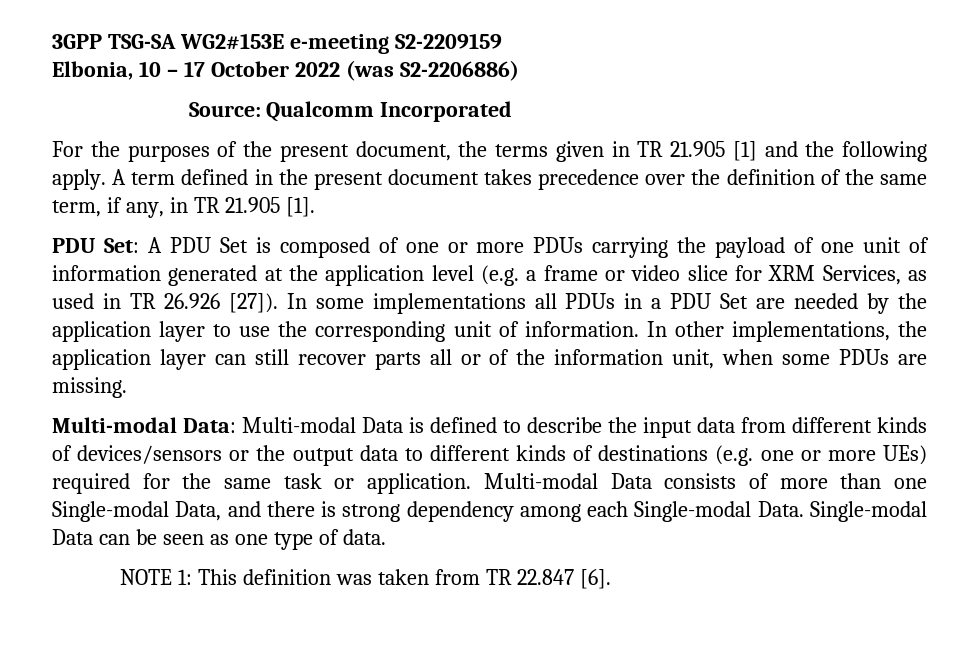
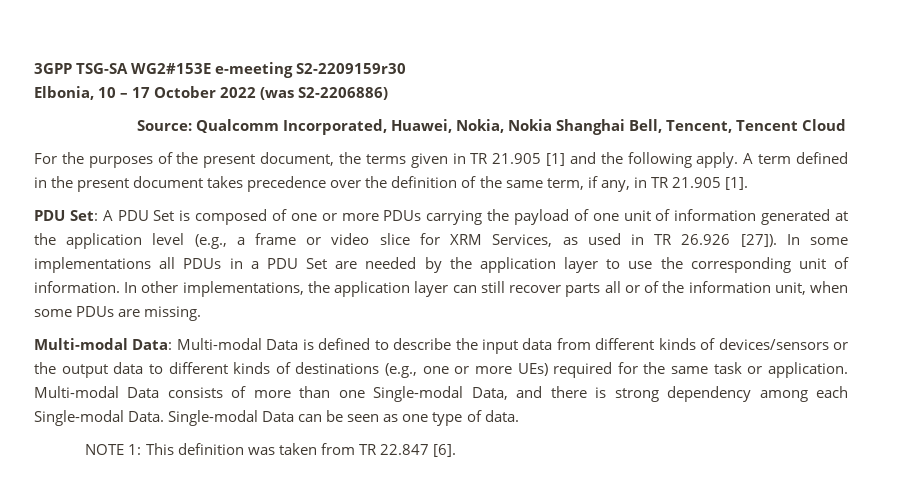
[394,33,502,49] S2-2209159 -> [296,63,407,74] S2-2209159r30
[380,101,513,122] Incorporated -> [282,119,847,135] Incorporated, Huawei, Nokia, Nokia Shanghai Bell, Tencent, Tencent Cloud
[480,265,519,286] (e.g. -> [194,234,227,249] (e.g.,
[715,445,754,466] (e.g. -> [385,363,418,378] (e.g.,

